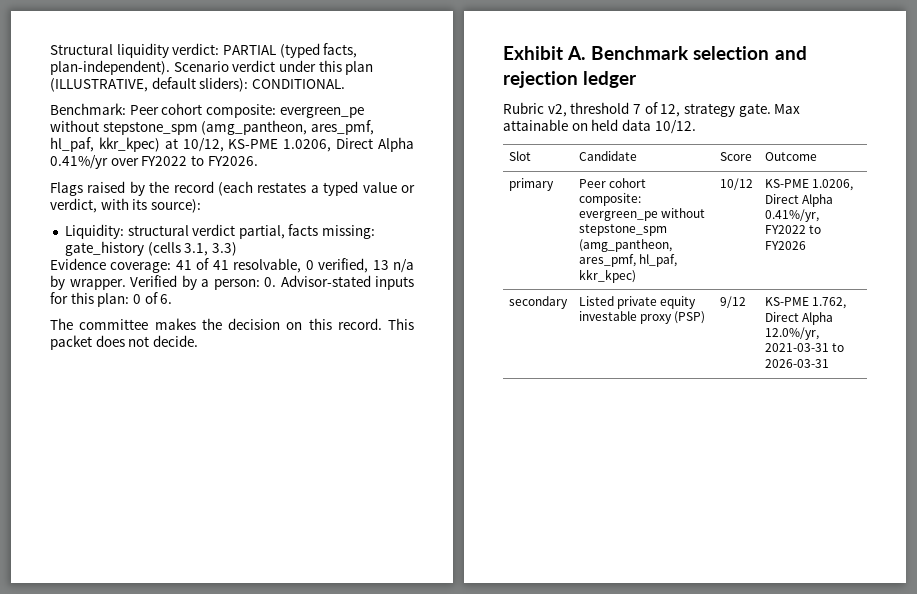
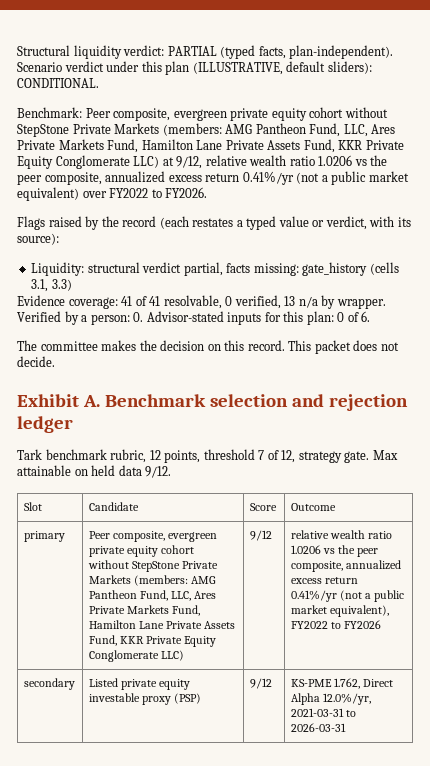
[161,103,364,118] [50,120,374,135] [50,137,414,152] [50,155,108,169] cohort composite: evergreen_pe without stepstone_spm (amg_pantheon, ares_pmf, hl_paf, kkr_kpec) at 10/12, KS-PME 1.0206, Direct Alpha 0.41%/yr -> [113,107,388,121] [17,123,396,137] [17,139,404,153] [17,155,388,169] [17,171,409,185] [17,187,79,201] composite, evergreen private equity cohort without StepStone Private Markets (members: AMG Pantheon Fund, LLC, Ares Private Markets Fund, Hamilton Lane Private Assets Fund, KKR Private Equity Conglomerate LLC) at 9/12, relative wealth ratio 1.0206 vs the peer composite, annualized excess return 0.41%/yr (not a public market equivalent)
[503,102,567,117] Rubric v2, -> [17,449,201,463] Tark benchmark rubric, 12 points,
[654,120,696,134] 10/12. -> [145,466,172,478] 9/12.
[609,178,647,188] [578,193,641,206] [578,208,706,221] [578,224,667,236] [578,239,672,252] [578,254,678,267] [578,269,636,283] [719,178,753,190] [764,179,854,191] [764,194,834,207] [764,209,819,222] cohort composite: evergreen_pe without stepstone_spm (amg_pantheon, ares_pmf, hl_paf, kkr_kpec) | 10/12 | KS-PME 1.0206, Direct Alpha 0.41%/yr, -> [113,531,218,542] [88,545,195,557] [87,560,219,572] [88,575,217,586] [88,590,217,601] [88,605,201,616] [88,620,236,629] [88,635,217,647] [88,650,185,662] [249,530,272,541] [290,530,393,539] [290,545,379,557] [290,560,402,572] [290,577,359,584] [290,590,405,602] [290,605,390,617] composite, evergreen private equity cohort without StepStone Private Markets (members: AMG Pantheon Fund, LLC, Ares Private Markets Fund, Hamilton Lane Private Assets Fund, KKR Private Equity Conglomerate LLC) | 9/12 | relative wealth ratio 1.0206 vs the peer composite, annualized excess return 0.41%/yr (not a public market equivalent),

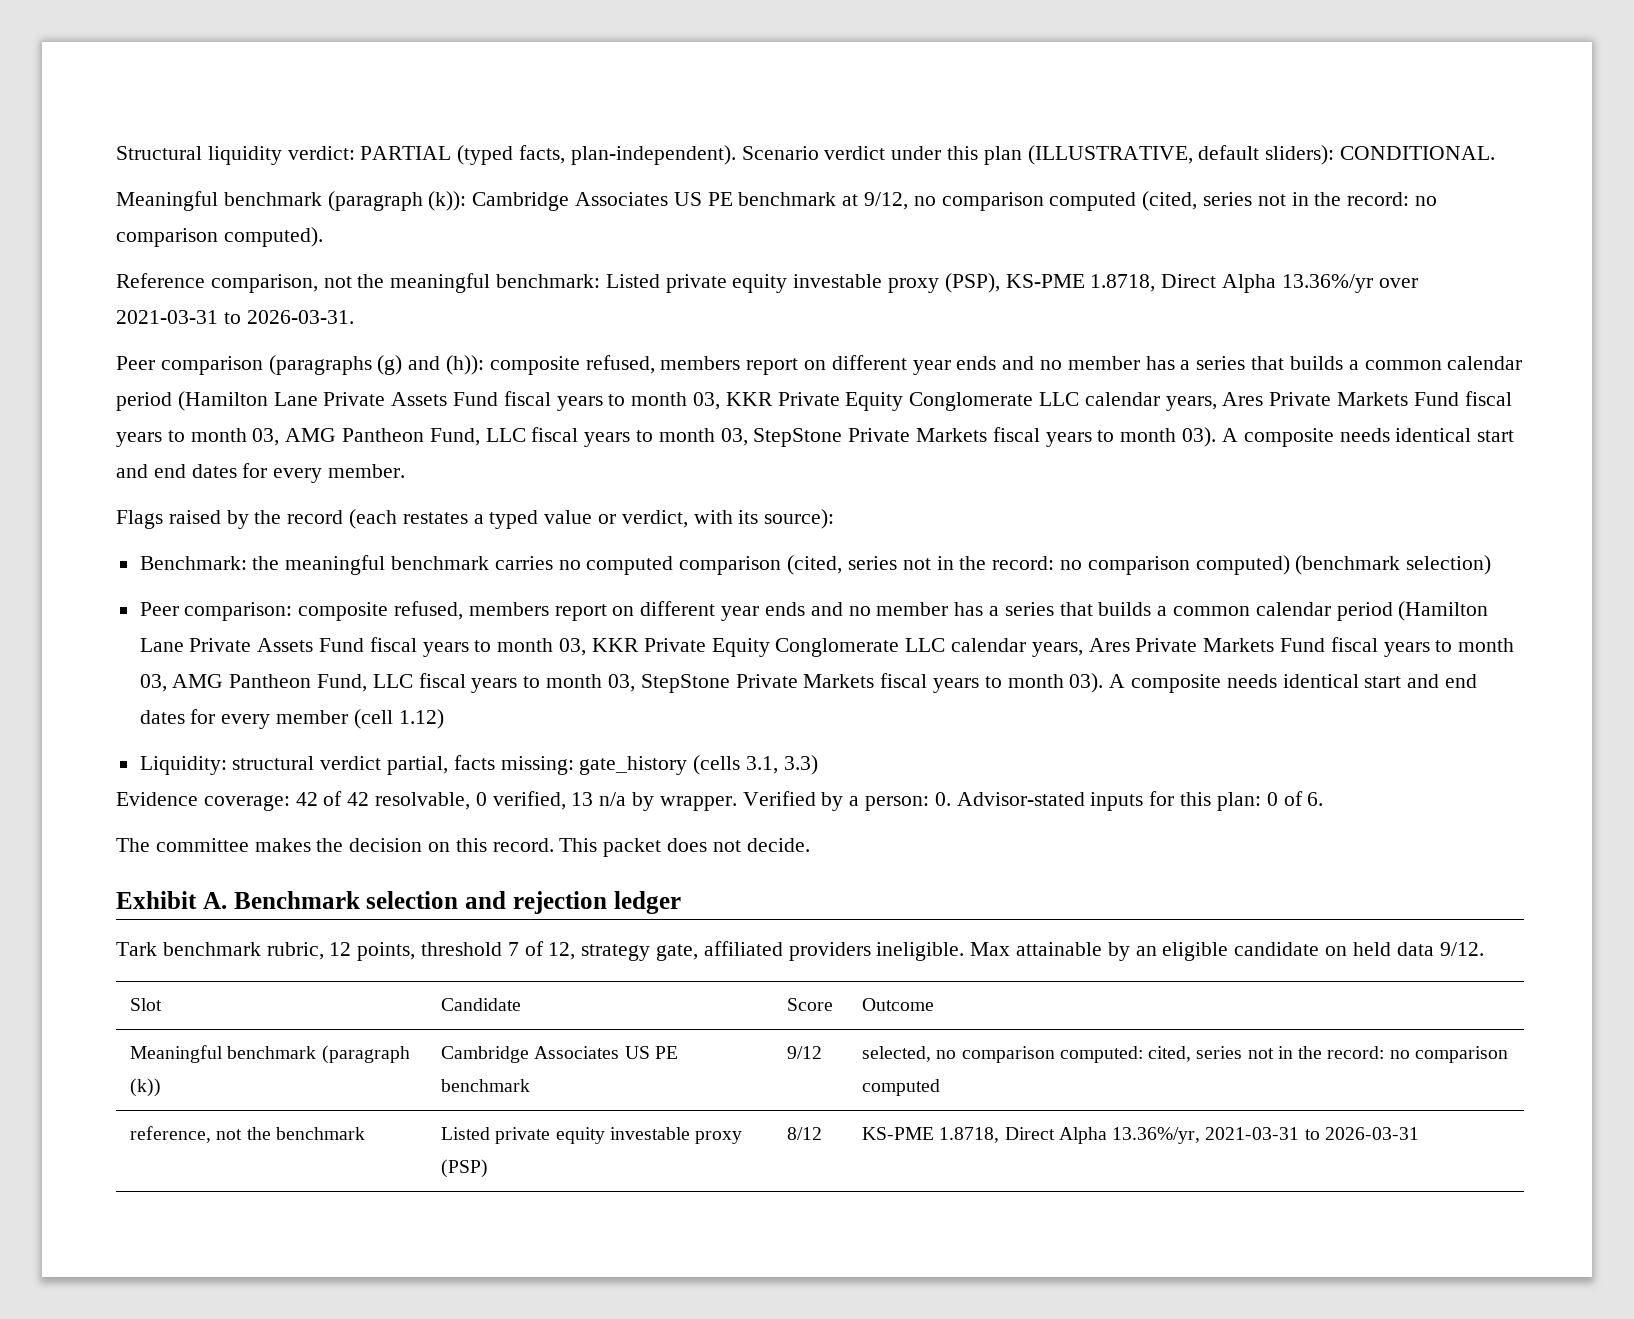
[17,107,388,121] [17,123,396,137] [17,139,404,153] [17,155,388,169] [17,171,409,185] [17,187,208,201] Benchmark: Peer composite, evergreen private equity cohort without StepStone Private Markets (members: AMG Pantheon Fund, LLC, Ares Private Markets Fund, Hamilton Lane Private Assets Fund, KKR Private Equity Conglomerate LLC) at 9/12, relative wealth ratio 1.0206 vs the peer composite, annualized excess return 0.41%/yr (not a public market equivalent) over FY2022 to FY2026. -> [116,191,1438,211] [116,227,323,247] [116,273,1418,293] [116,310,354,324] [116,355,1523,375] [116,391,1512,411] [116,427,1515,447] [116,463,406,483] Meaningful benchmark (paragraph (k)): Cambridge Associates US PE benchmark at 9/12, no comparison computed (cited, series not in the record: no comparison computed). // Reference comparison, not the meaningful benchmark: Listed private equity investable proxy (PSP), KS-PME 1.8718, Direct Alpha 13.36%/yr over 2021-03-31 to 2026-03-31. // Peer comparison (paragraphs (g) and (h)): composite refused, members report on different year ends and no member has a series that builds a common calendar period (Hamilton Lane Private Assets Fund fiscal years to month 03, KKR Private Equity Conglomerate LLC calendar years, Ares Private Markets Fund fiscal years to month 03, AMG Pantheon Fund, LLC fiscal years to month 03, StepStone Private Markets fiscal years to month 03). A composite needs identical start and end dates for every member.
(59, 239) none -> [139,555,1492,575] [139,601,1489,621] [139,637,1515,657] [139,673,1477,693] [139,709,444,729] // Benchmark: the meaningful benchmark carries no computed comparison (cited, series not in the record: no comparison computed) (benchmark selection) // Peer comparison: composite refused, members report on different year ends and no member has a series that builds a common calendar period (Hamilton Lane Private Assets Fund fiscal years to month 03, KKR Private Equity Conglomerate LLC calendar years, Ares Private Markets Fund fiscal years to month 03, AMG Pantheon Fund, LLC fiscal years to month 03, StepStone Private Markets fiscal years to month 03). A composite needs identical start and end dates for every member (cell 1.12)
[121,296,161,306] 41 of 41 -> [295,791,370,806] 42 of 42
[344,450,398,463] [17,465,71,476] gate. Max attainable -> [656,941,1320,961] gate, affiliated providers ineligible. Max attainable by an eligible candidate
[23,531,65,542] [88,531,218,542] [88,545,195,557] [87,560,219,572] [88,575,217,586] [88,590,217,601] [88,605,201,616] [88,620,236,629] [88,635,217,647] [88,650,185,662] [249,530,272,541] [290,530,393,539] [290,545,379,557] [290,560,402,572] [290,577,359,584] [290,590,405,602] [290,605,390,617] [290,620,382,629] [23,678,75,690] primary | Peer composite, evergreen private equity cohort without StepStone Private Markets (members: AMG Pantheon Fund, LLC, Ares Private Markets Fund, Hamilton Lane Private Assets Fund, KKR Private Equity Conglomerate LLC) | 9/12 | relative wealth ratio 1.0206 vs the peer composite, annualized excess return 0.41%/yr (not a public market equivalent), FY2022 to FY2026 // secondary -> [130,1045,410,1064] [130,1078,162,1097] [441,1046,678,1063] [441,1079,531,1092] [787,1046,823,1059] [862,1046,1508,1063] [862,1079,941,1096] [130,1126,365,1143] Meaningful benchmark (paragraph (k)) | Cambridge Associates US PE benchmark | 9/12 | selected, no comparison computed: cited, series not in the record: no comparison computed // reference, not the benchmark
[249,678,272,689] [290,678,394,689] [290,693,372,705] 9/12 | KS-PME 1.762, Direct Alpha 12.0%/yr, -> [787,1127,823,1140] [862,1127,1201,1144] 8/12 | KS-PME 1.8718, Direct Alpha 13.36%/yr,

